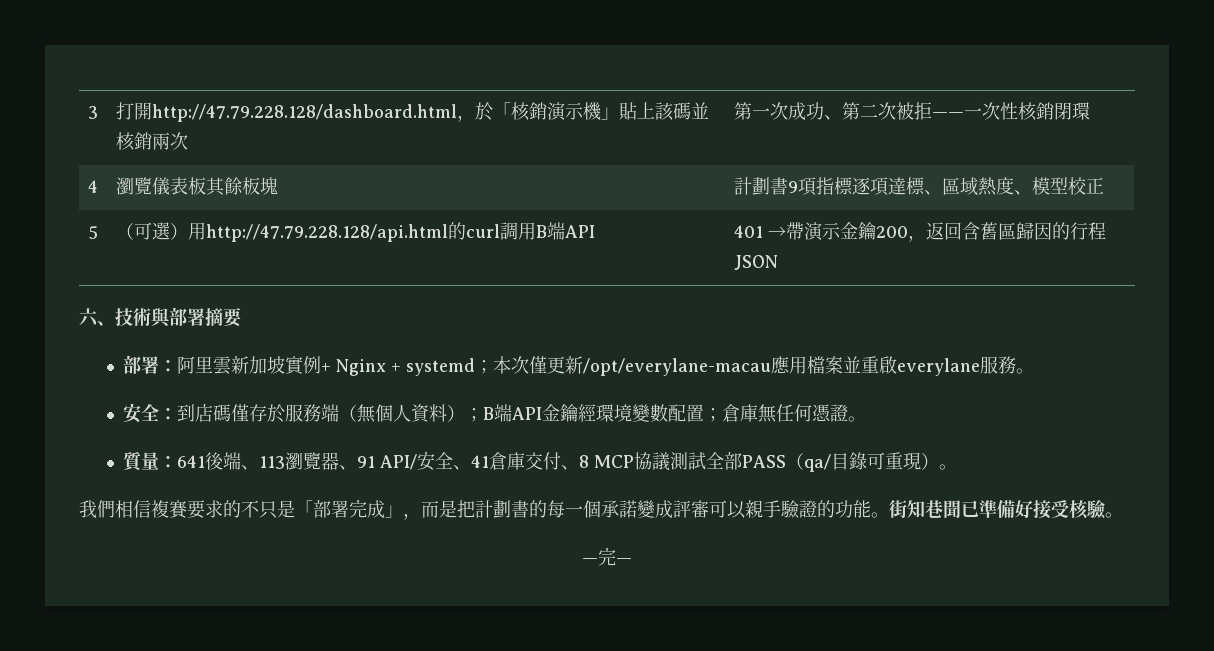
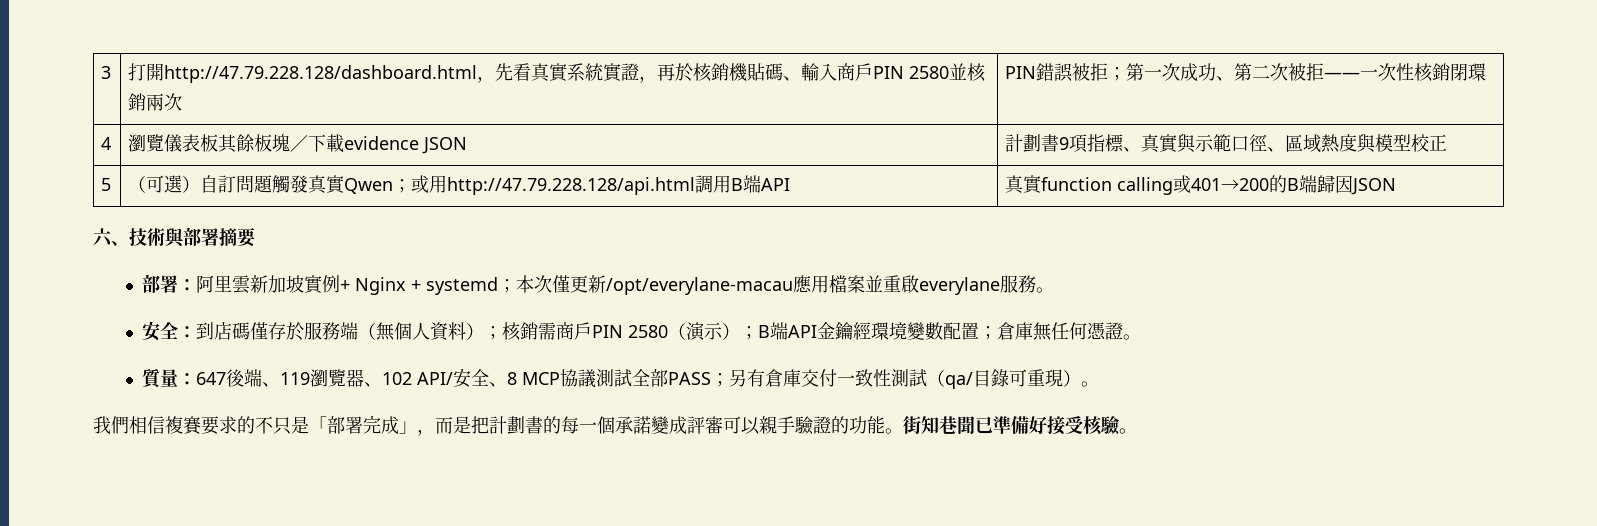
[474,102,691,121] 於「核銷演示機」貼上該碼 -> [495,63,950,83] 先看真實系統實證，再於核銷機貼碼、輸入商戶PIN 2580
(188, 141) none -> [1005,63,1127,82] PIN錯誤被拒；
(278, 186) none -> [290,134,468,154] ／下載evidence JSON
[851,177,925,196] 逐項達標 -> [1123,133,1268,153] 、真實與示範口徑
[1013,190,1032,195] 、 -> [1357,133,1377,153] 與
[187,222,595,242] [733,222,1106,242] 用http://47.79.228.128/api.html的curl調用B端API | 401 →帶演示金鑰200，返回含舊區歸因的行程 -> [200,175,791,195] [1005,175,1354,195] 自訂問題觸發真實Qwen；或用http://47.79.228.128/api.html調用B端API | 真實function calling或401→200的B端歸因
(484, 415) none -> [502,322,759,341] 核銷需商戶PIN 2580（演示）；
[177,452,286,470] 641後端、113 -> [196,369,311,387] 647後端、119
[357,456,376,468] 91 -> [382,372,413,385] 102
[471,452,580,470] 41倉庫交付、 -> (508, 384) none
(787, 461) none -> [711,369,928,387] ；另有倉庫交付一致性測試
[582,547,632,566] // —完— -> (1137, 431) none

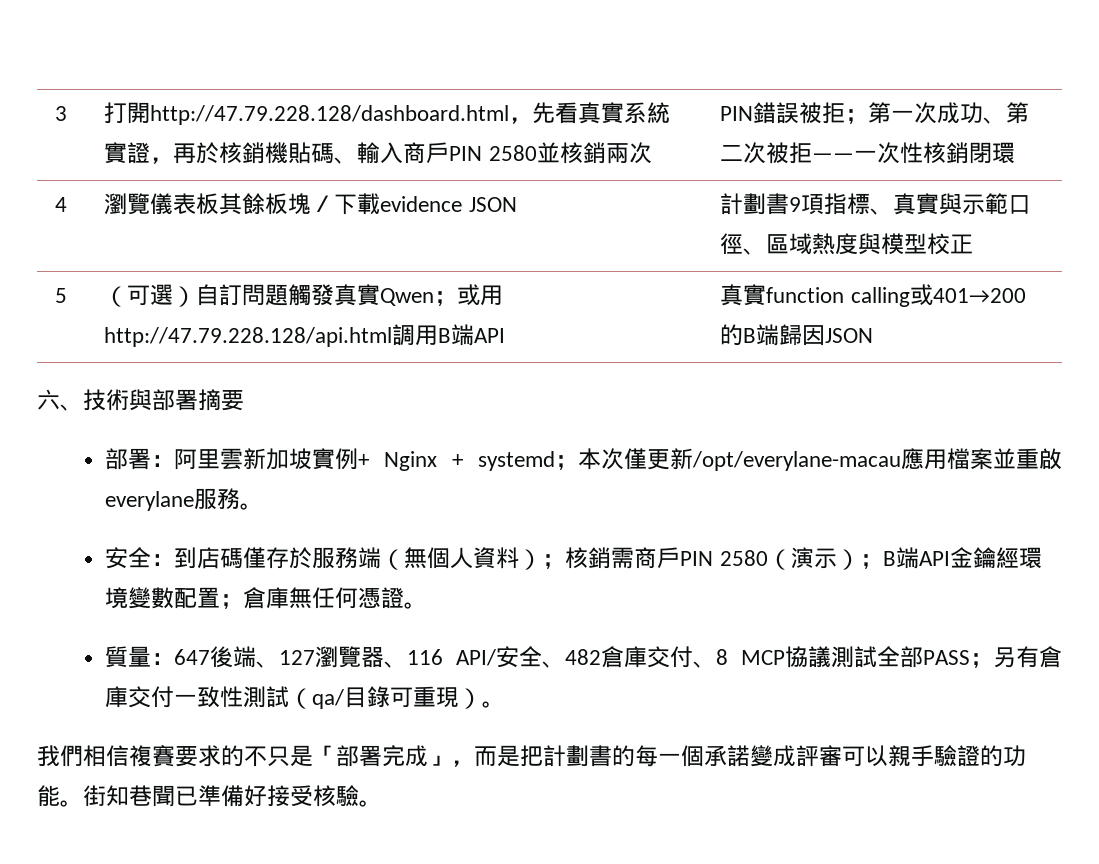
[280,372,311,385] 119 -> [279,650,316,665] 127
[382,372,413,385] 102 -> [407,649,444,665] 116
(508, 384) none -> [565,646,717,668] 482倉庫交付、

